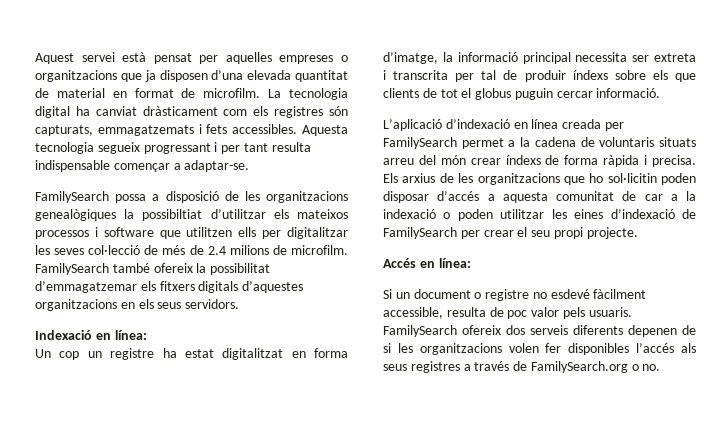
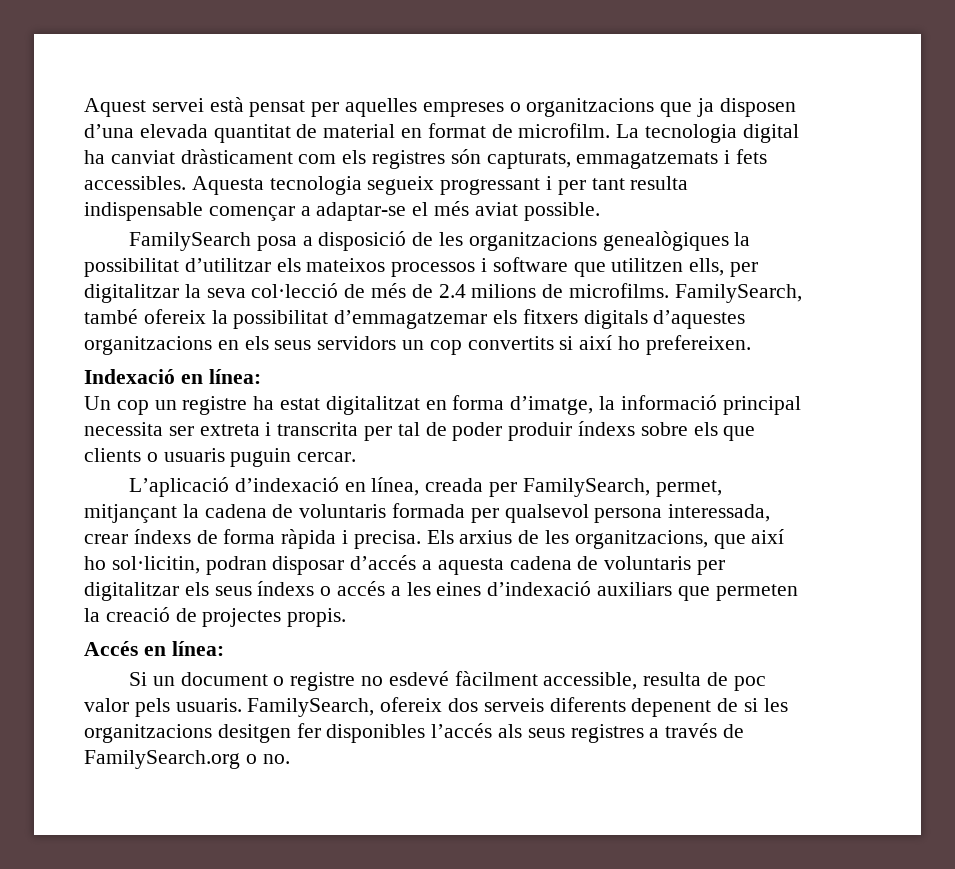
[184,160,250,172] [35,191,147,203] adaptar-se. // FamilySearch possa -> [316,201,600,221] [128,232,297,251] adaptar-se el més aviat possible. // FamilySearch posa
[142,209,203,221] possibiltiat -> [84,258,179,277] possibilitat
[238,227,348,239] [35,245,85,255] ells per digitalitzar les seves -> [689,258,759,277] [84,284,246,303] ells, per digitalitzar la seva
[291,245,348,255] [35,263,109,275] microfilm. FamilySearch -> [569,283,802,303] microfilms. FamilySearch,
[185,299,240,309] servidors. -> [317,335,751,355] servidors un cop convertits si així ho prefereixen.
(518, 75) none -> [452,422,503,441] poder
[422,88,661,100] de tot el globus puguin cercar informació. -> [146,448,357,467] o usuaris puguin cercar.
[531,119,559,129] línea -> [371,477,420,496] línea,
[383,137,516,149] FamilySearch permet a -> [522,478,722,497] [84,504,177,523] FamilySearch, permet, mitjançant
[659,137,696,147] [383,155,466,165] situats arreu del món -> [392,503,771,523] formada per qualsevol persona interessada,
[477,173,696,185] [383,191,696,203] [383,209,696,221] [383,227,638,239] organitzacions que ho sol·licitin poden disposar d’accés a aquesta comunitat de car a la indexació o poden utilitzar les eines d’indexació de FamilySearch per crear el seu propi projecte. -> [574,529,785,549] [84,555,726,575] [84,581,798,601] [84,607,347,627] organitzacions, que així ho sol·licitin, podran disposar d’accés a aquesta cadena de voluntaris per digitalitzar els seus índexs o accés a les eines d’indexació auxiliars que permeten la creació de projectes propis.
[383,325,457,337] FamilySearch -> [247,698,375,717] FamilySearch,
[628,325,677,337] depenen -> [631,698,712,717] depenent
[508,343,539,353] volen -> [217,724,291,743] desitgen

